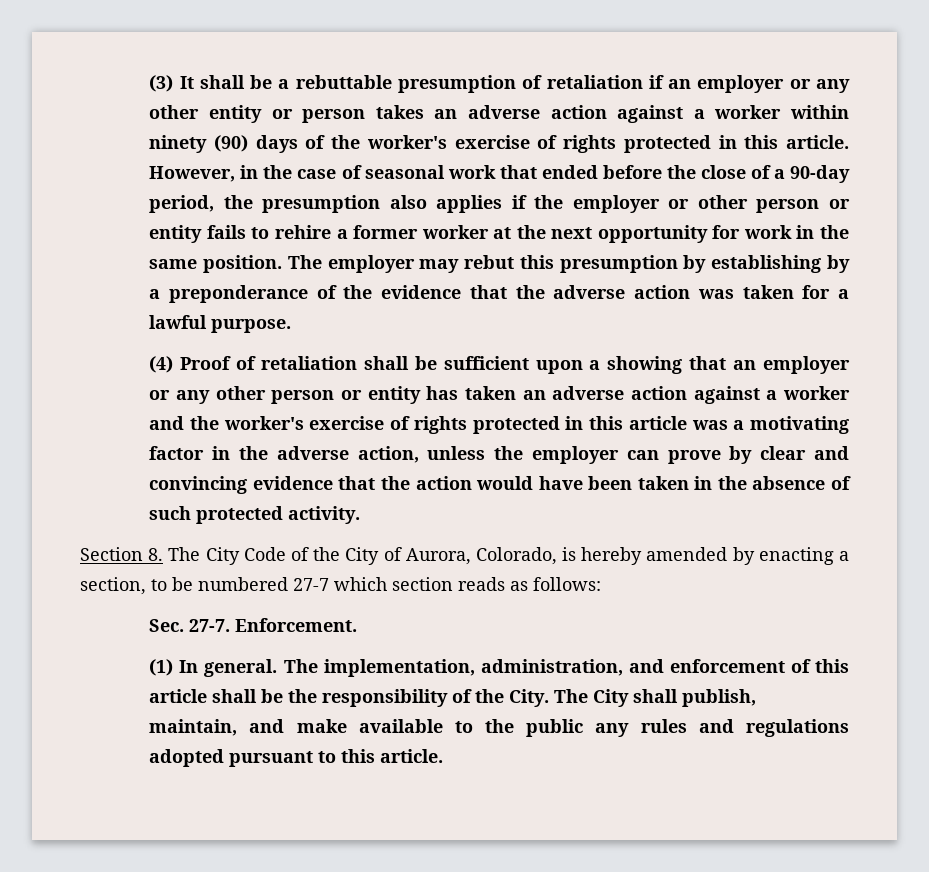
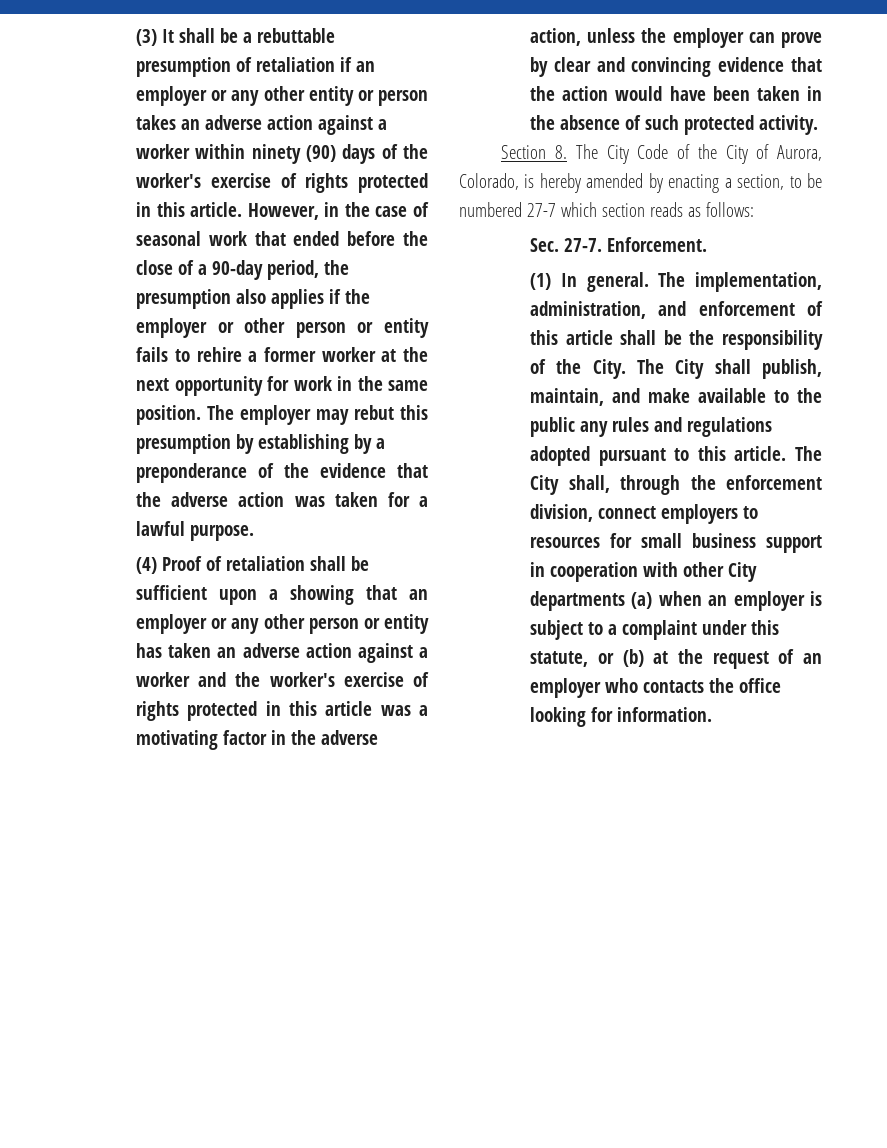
(444, 756) none -> [795,446,822,461] [530,475,822,495] [530,504,759,524] [530,533,822,553] [530,562,758,582] [530,591,822,611] [530,620,780,640] [530,649,822,669] [530,678,782,698] [530,707,713,727] The City shall, through the enforcement division, connect employers to resources for small business support in cooperation with other City departments (a) when an employer is subject to a complaint under this statute, or (b) at the request of an employer who contacts the office looking for information.

